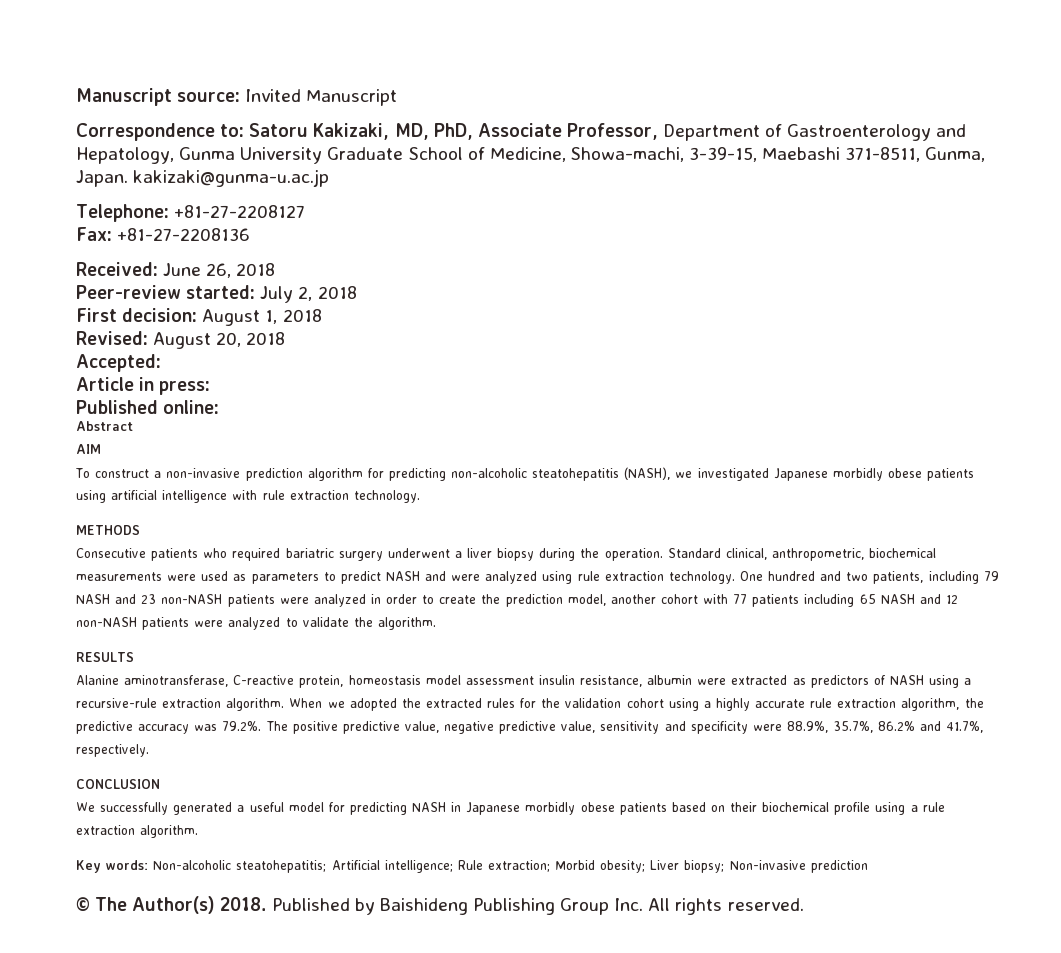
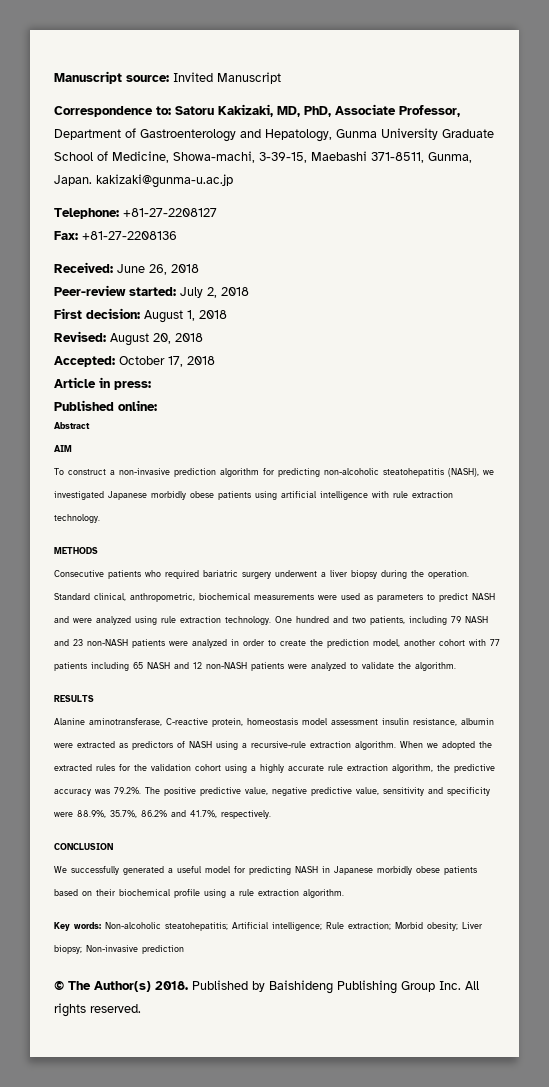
(161, 363) none -> [119,356,215,367] October 17, 2018

